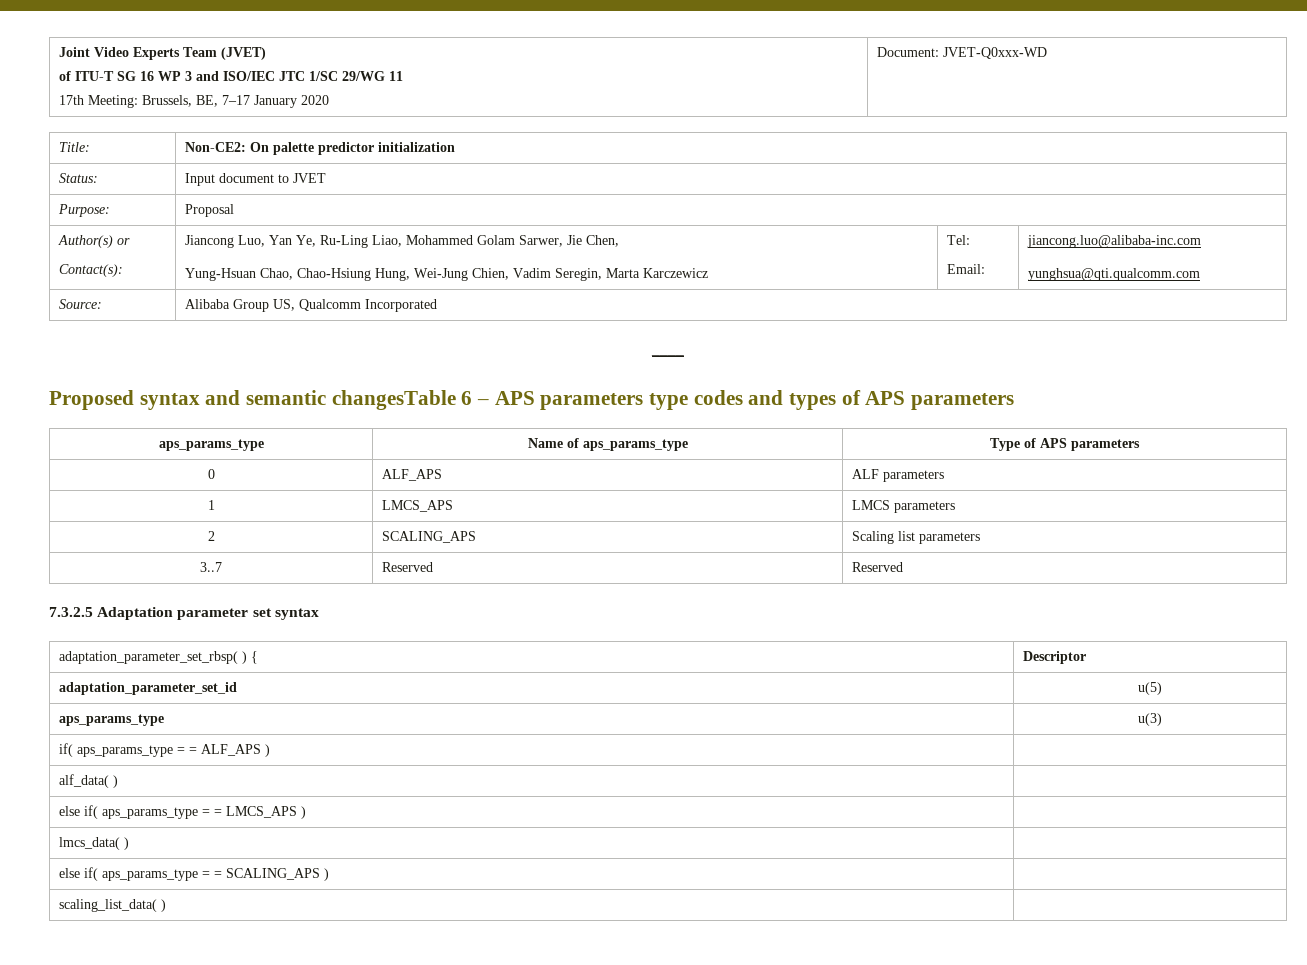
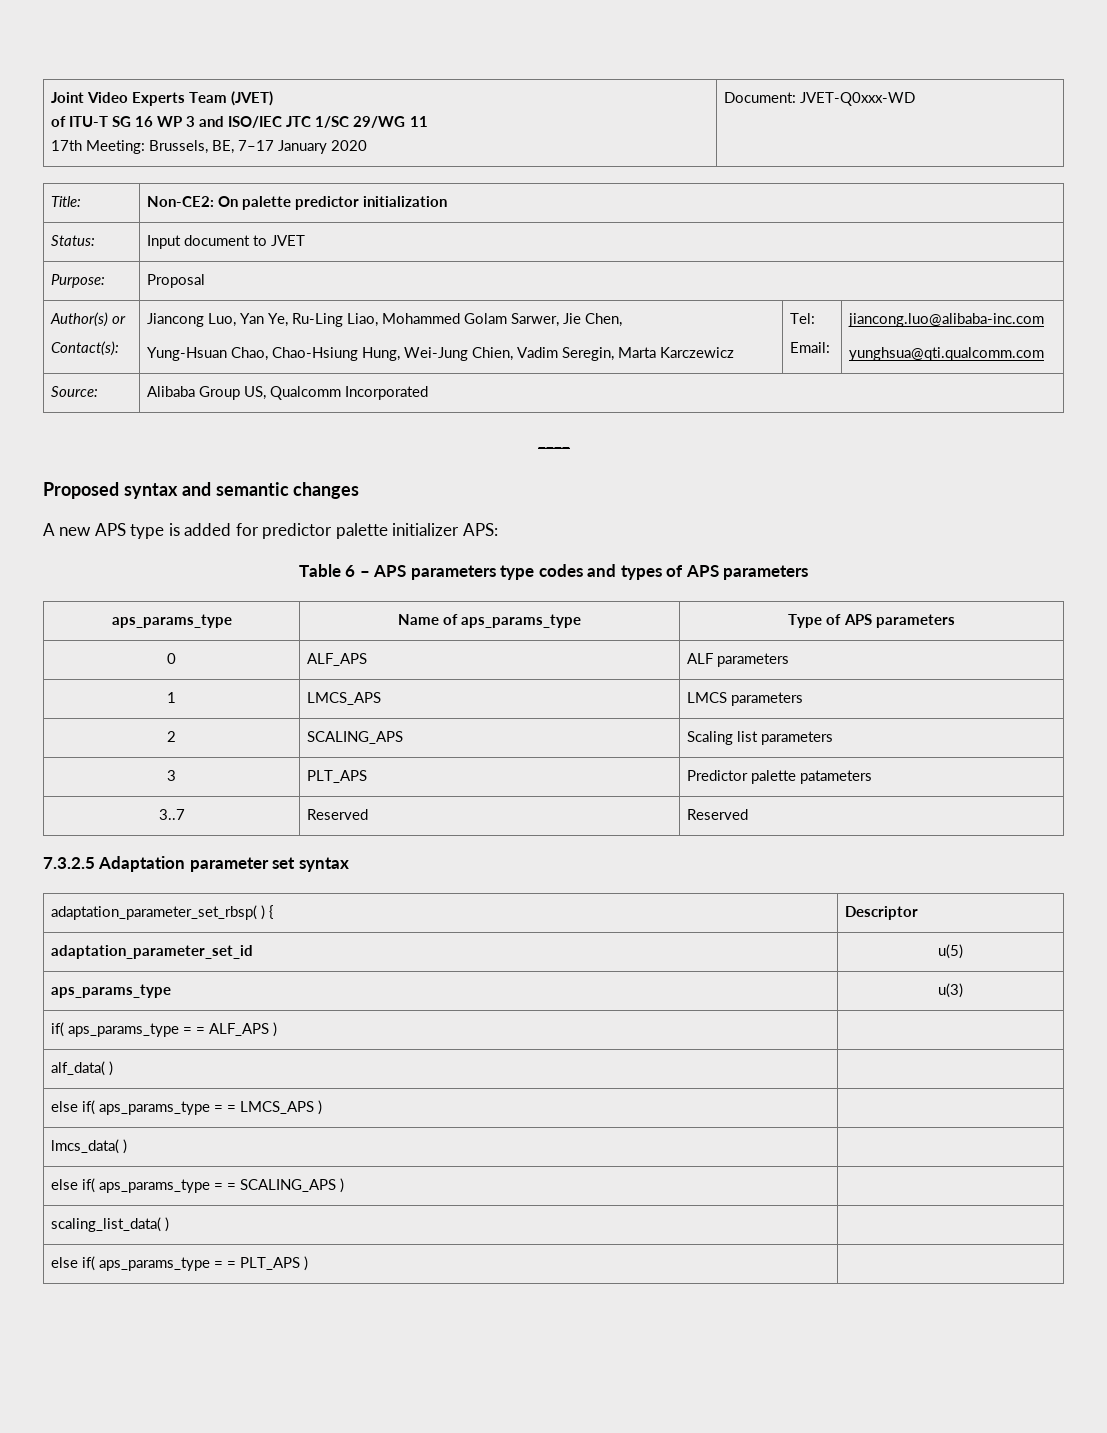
[331,390,456,410] changesTable -> [293,482,360,499] [43,523,498,539] [298,564,341,577] changes // A new APS type is added for predictor palette initializer APS: // Table
(980, 538) none -> [167,770,176,781] [306,770,367,783] [686,770,873,784] // 3 | PLT_APS | Predictor palette patameters
(166, 905) none -> [50,1256,309,1271] // else if( aps_params_type = = PLT_APS ) |

